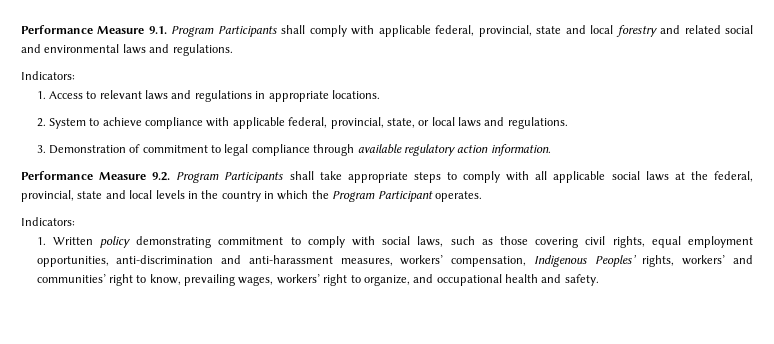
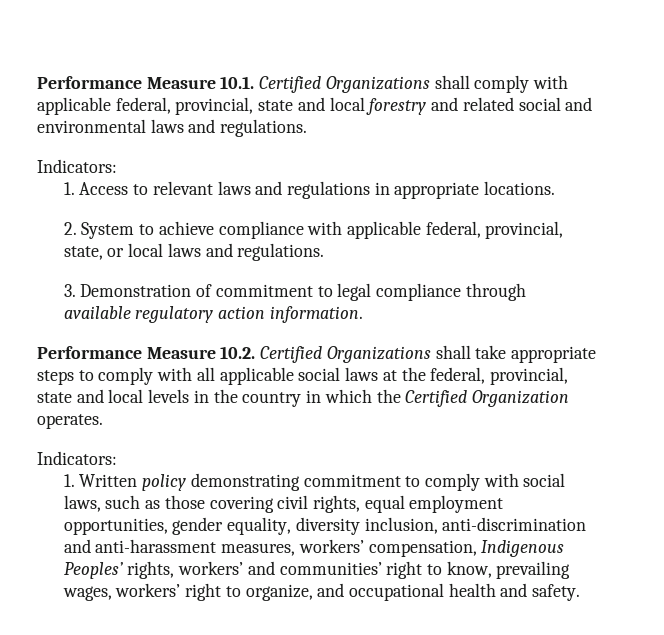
[21,25,277,37] Performance Measure 9.1. Program Participants -> [37,76,430,93] Performance Measure 10.1. Certified Organizations
[152,172,284,183] 9.2. Program Participants -> [220,346,431,363] 10.2. Certified Organizations
[332,191,433,202] Program Participant -> [405,390,569,407] Certified Organization
(109, 261) none -> [172,517,438,535] gender equality, diversity inclusion,

